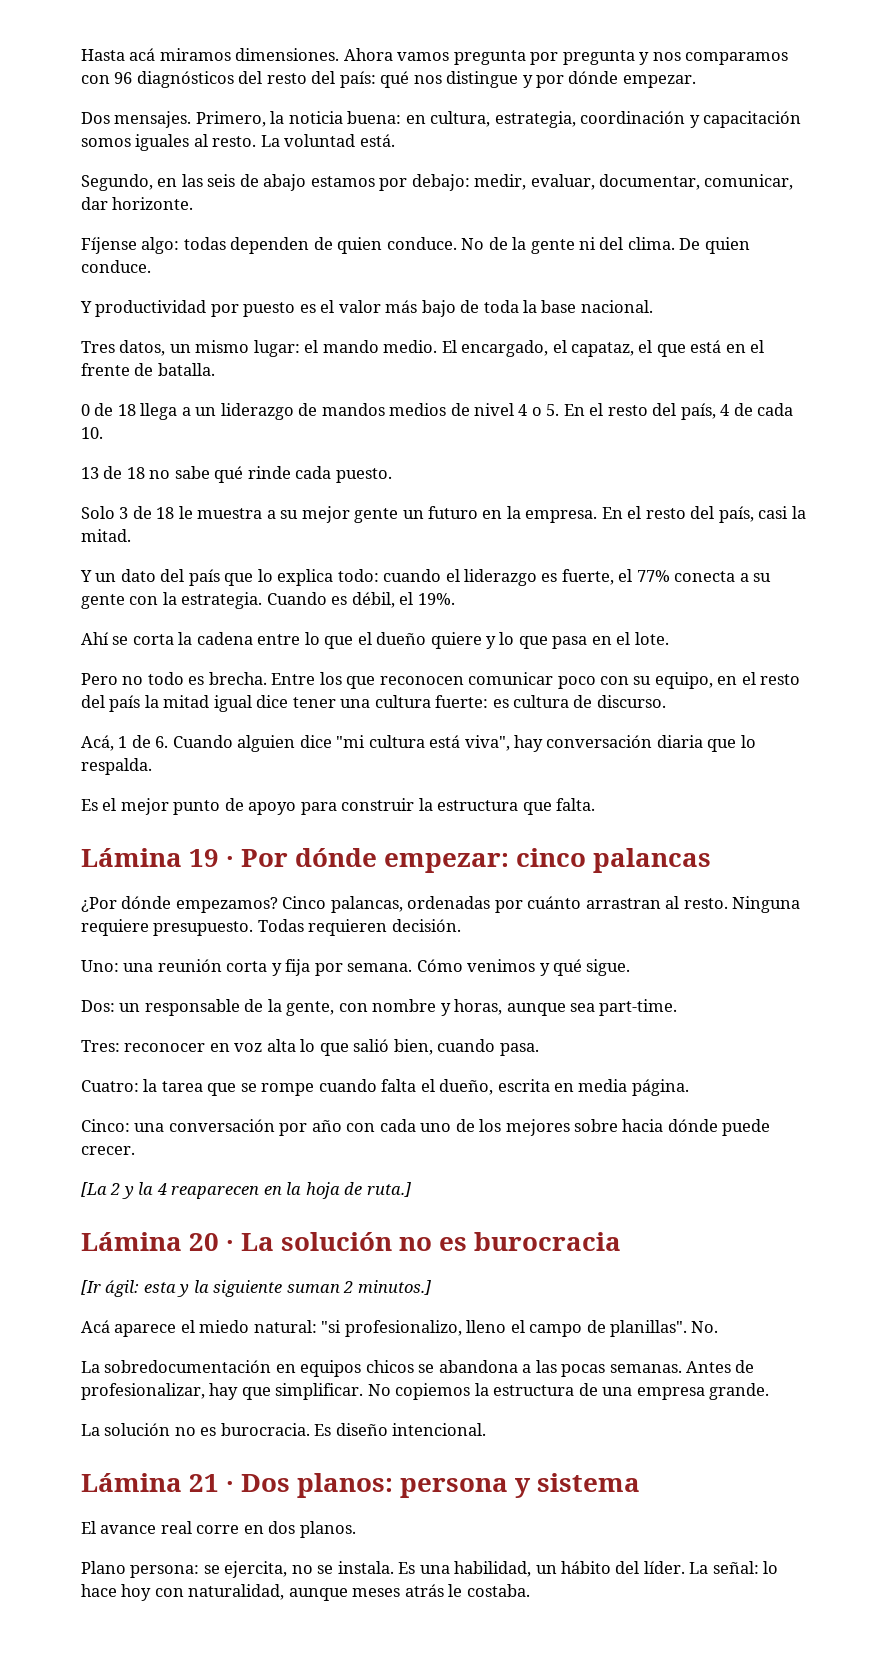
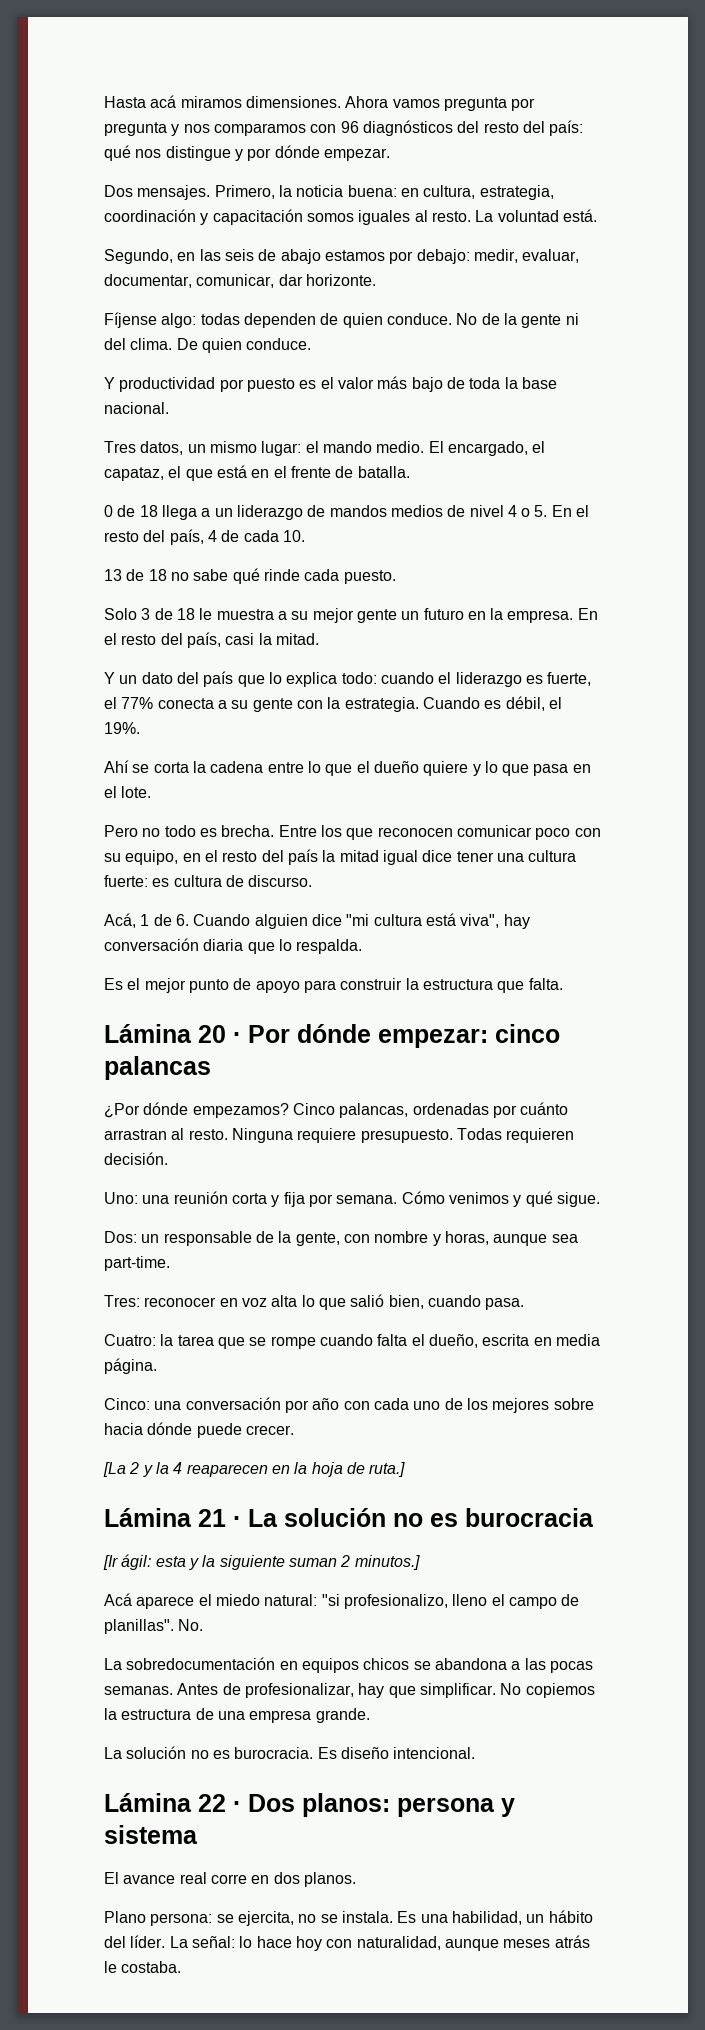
[189,849,220,867] 19 -> [198,1025,226,1043] 20
[189,1233,220,1251] 20 -> [198,1509,226,1527] 21
[189,1474,220,1492] 21 -> [198,1794,226,1812] 22

